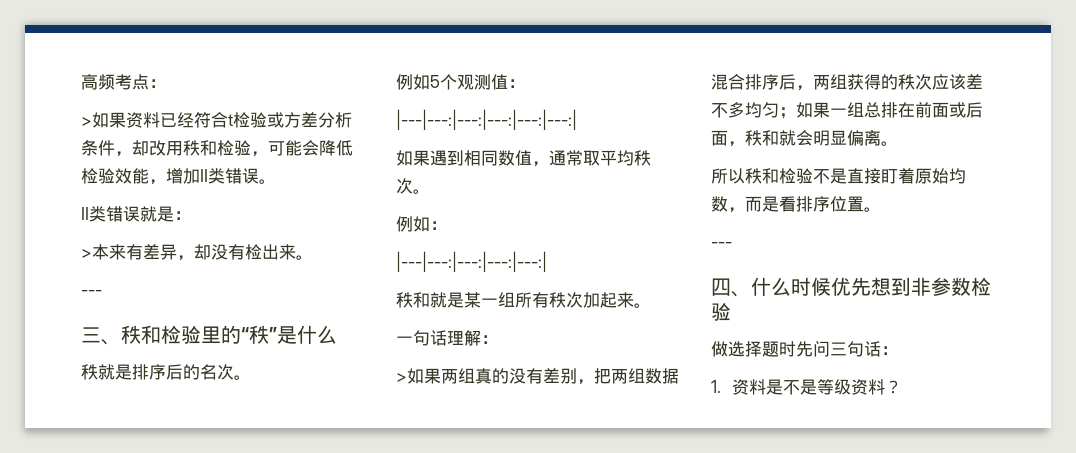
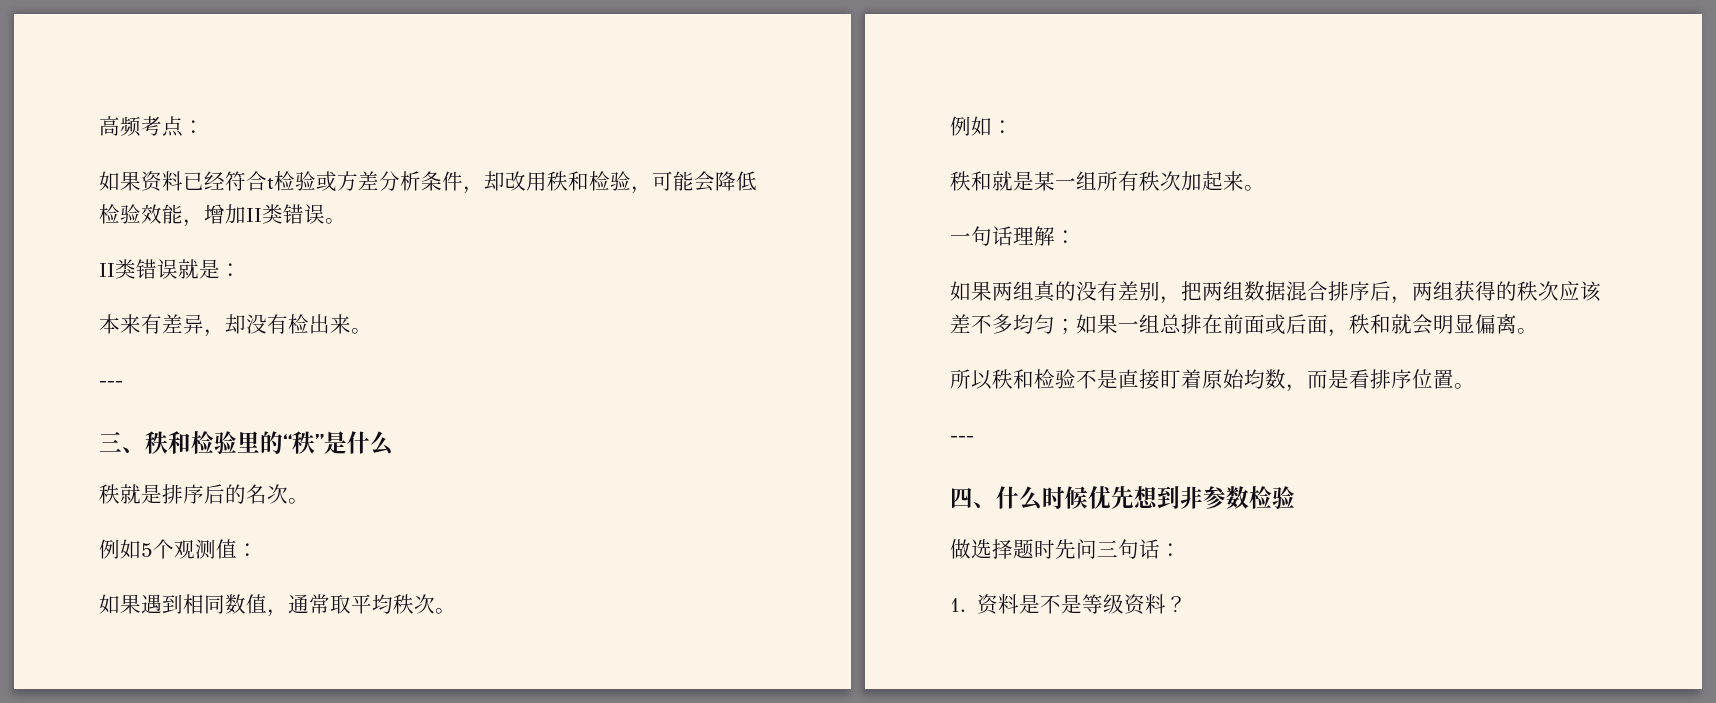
[81,117,92,126] > -> (204, 127) none
[81,249,92,258] > -> (241, 270) none
[396,109,577,130] // |---|---:|---:|---:|---:|---:| -> (258, 550) none
[396,251,547,272] // |---|---:|---:|---:|---:| -> (1013, 127) none
[396,373,407,382] > -> (1076, 237) none

